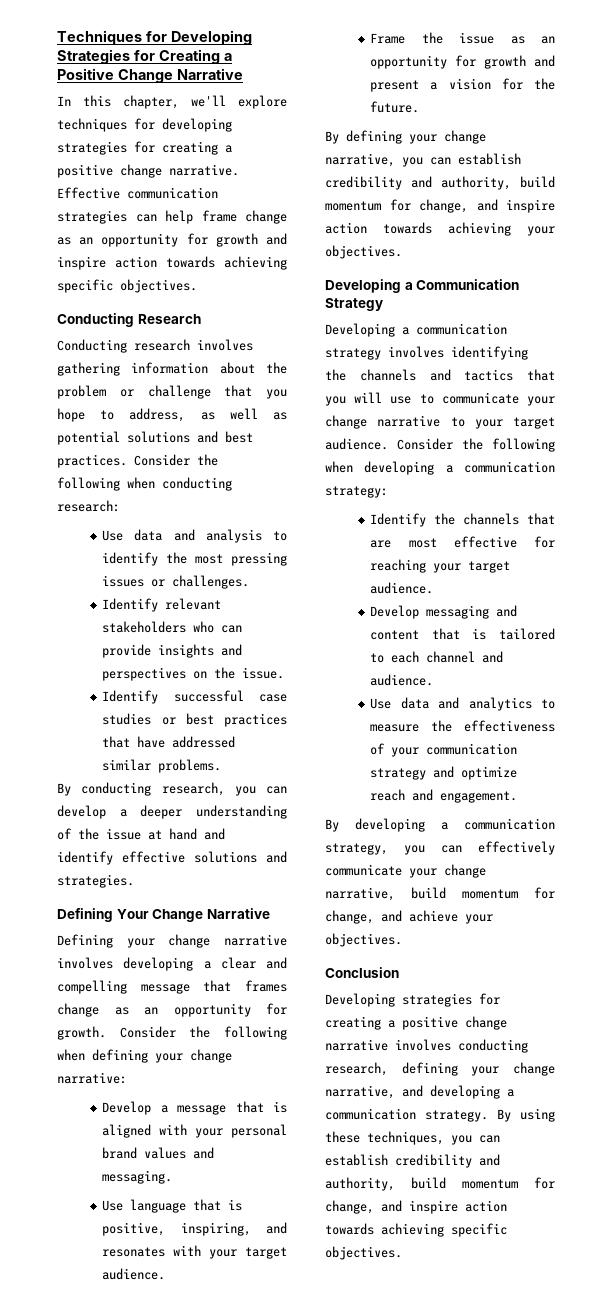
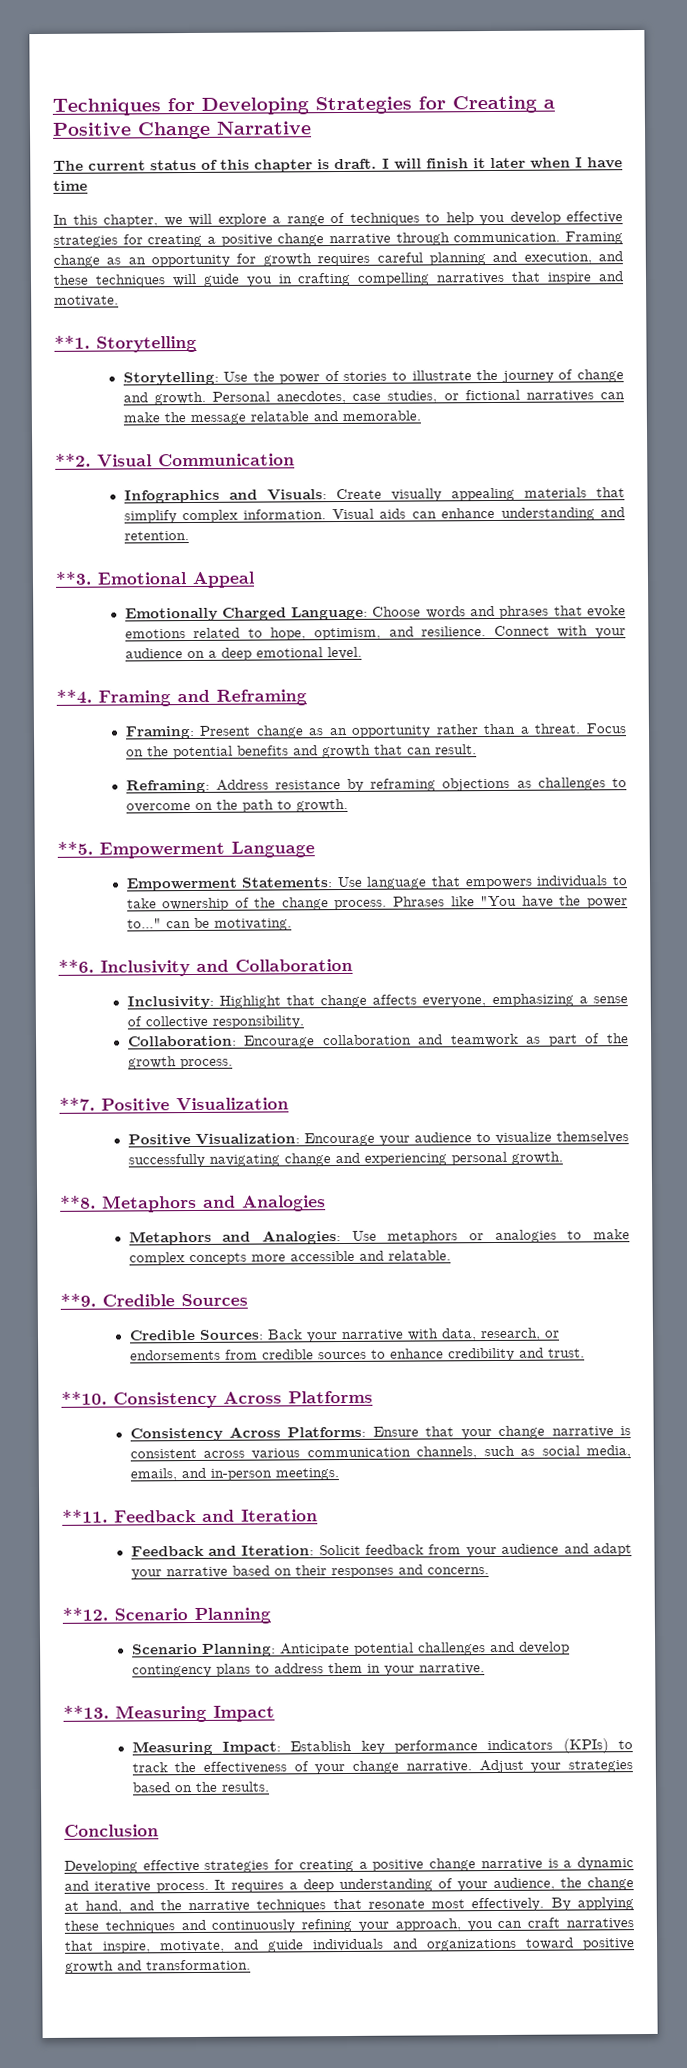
[57,95,287,109] [57,118,232,132] [57,141,232,155] [57,164,239,178] [57,187,218,199] [57,210,287,224] [57,233,287,247] [57,256,287,270] [57,279,197,293] [57,313,201,327] [57,339,253,353] [57,362,287,376] [57,385,287,399] [57,408,287,422] [57,431,253,445] [57,454,218,468] [57,477,232,491] [57,500,120,512] [102,529,287,543] [102,552,287,566] [102,575,250,589] [102,598,222,612] [102,621,243,633] [102,644,243,658] [102,667,285,681] [102,690,287,704] [102,713,287,727] [102,736,236,748] [102,759,222,773] [57,782,287,796] [57,805,287,819] [57,828,225,840] [57,851,287,865] [57,874,134,888] [57,908,270,922] [57,934,287,948] [57,957,287,971] [57,980,287,994] [57,1003,287,1017] [57,1026,287,1040] [57,1049,232,1063] [57,1072,127,1084] [102,1101,287,1115] [102,1124,287,1138] [102,1147,215,1159] [102,1170,173,1184] [102,1199,243,1213] [102,1222,287,1236] [102,1245,287,1259] [102,1268,166,1280] [370,32,555,44] [370,55,555,69] [370,78,555,92] [370,101,420,113] [325,130,486,144] [325,153,521,167] [325,176,555,190] [325,199,555,213] [325,222,555,236] [325,245,402,259] [325,279,520,293] [325,298,383,311] [325,323,507,337] [325,346,528,360] [325,369,555,381] [325,392,555,406] [325,415,555,429] [325,438,555,452] [325,461,555,475] [325,486,388,498] [370,513,555,527] [370,536,555,548] [370,559,511,573] [370,582,434,594] [370,605,518,619] [370,628,555,640] [370,651,504,663] [370,674,434,686] [370,697,555,711] [370,720,555,732] [370,743,518,757] [370,766,518,780] [370,789,518,803] [325,818,555,832] [325,841,555,855] [325,864,486,878] [325,887,555,901] [325,910,493,924] [325,933,402,947] [325,967,399,978] [325,993,500,1007] [325,1016,507,1030] [325,1039,528,1053] [325,1062,555,1076] [325,1085,514,1099] [325,1108,555,1122] [325,1131,500,1145] [325,1154,500,1168] [325,1177,555,1191] [325,1200,507,1214] [325,1223,507,1237] [325,1246,402,1260] In this chapter, we'll explore techniques for developing strategies for creating a positive change narrative. Effective communication strategies can help frame change as an opportunity for growth and inspire action towards achieving specific objectives. // Conducting Research // Conducting research involves gathering information about the problem or challenge that you hope to address, as well as potential solutions and best practices. Consider the following when conducting research: // Use data and analysis to identify the most pressing issues or challenges. // Identify relevant stakeholders who can provide insights and perspectives on the issue. // Identify successful case studies or best practices that have addressed similar problems. // By conducting research, you can develop a deeper understanding of the issue at hand and identify effective solutions and strategies. // Defining Your Change Narrative // Defining your change narrative involves developing a clear and compelling message that frames change as an opportunity for growth. Consider the following when defining your change narrative: // Develop a message that is aligned with your personal brand values and messaging. // Use language that is positive, inspiring, and resonates with your target audience. // Frame the issue as an opportunity for growth and present a vision for the future. // By defining your change narrative, you can establish credibility and authority, build momentum for change, and inspire action towards achieving your objectives. // Developing a Communication Strategy // Developing a communication strategy involves identifying the channels and tactics that you will use to communicate your change narrative to your target audience. Consider the following when developing a communication strategy: // Identify the channels that are most effective for reaching your target audience. // Develop messaging and content that is tailored to each channel and audience. // Use data and analytics to measure the effectiveness of your communication strategy and optimize reach and engagement. // By developing a communication strategy, you can effectively communicate your change narrative, build momentum for change, and achieve your objectives. // Conclusion // Developing strategies for creating a positive change narrative involves conducting research, defining your change narrative, and developing a communication strategy. By using these techniques, you can establish credibility and authority, build momentum for change, and inspire action towards achieving specific objectives. -> [53,157,623,173] [53,180,88,191] [53,211,623,228] [53,231,623,248] [53,251,624,268] [53,271,625,288] [54,295,119,307] [54,335,197,353] [122,369,624,386] [122,389,625,406] [122,410,421,426] [55,453,295,467] [123,487,625,504] [123,507,626,524] [123,531,189,541] [55,571,255,588] [124,605,626,622] [124,625,627,641] [124,646,362,661] [56,689,307,707] [124,723,627,740] [125,744,477,760] [125,777,627,794] [125,798,348,813] [57,841,315,859] [125,875,629,892] [126,895,628,912] [126,917,292,931] [58,958,353,977] [126,993,628,1010] [126,1015,304,1029] [127,1033,629,1049] [127,1056,233,1070] [59,1097,289,1112] [127,1131,629,1147] [127,1151,563,1168] [60,1194,326,1213] [128,1229,630,1246] [128,1250,451,1266] [60,1293,248,1307] [128,1327,560,1343] [129,1347,585,1362] [61,1390,373,1409] [129,1425,631,1442] [129,1445,631,1460] [129,1467,339,1482] [62,1509,318,1523] [130,1543,632,1558] [130,1564,489,1580] [62,1607,271,1624] [131,1641,570,1657] [131,1662,485,1678] [63,1704,275,1723] [131,1738,633,1756] [131,1759,633,1775] [131,1781,270,1793] [64,1824,159,1837] [64,1857,635,1874] [64,1877,634,1894] [64,1897,634,1914] [64,1917,635,1934] [65,1937,635,1954] [65,1959,251,1974] The current status of this chapter is draft. I will finish it later when I have time // In this chapter, we will explore a range of techniques to help you develop effective strategies for creating a positive change narrative through communication. Framing change as an opportunity for growth requires careful planning and execution, and these techniques will guide you in crafting compelling narratives that inspire and motivate. // **1. Storytelling // Storytelling: Use the power of stories to illustrate the journey of change and growth. Personal anecdotes, case studies, or fictional narratives can make the message relatable and memorable. // **2. Visual Communication // Infographics and Visuals: Create visually appealing materials that simplify complex information. Visual aids can enhance understanding and retention. // **3. Emotional Appeal // Emotionally Charged Language: Choose words and phrases that evoke emotions related to hope, optimism, and resilience. Connect with your audience on a deep emotional level. // **4. Framing and Reframing // Framing: Present change as an opportunity rather than a threat. Focus on the potential benefits and growth that can result. // Reframing: Address resistance by reframing objections as challenges to overcome on the path to growth. // **5. Empowerment Language // Empowerment Statements: Use language that empowers individuals to take ownership of the change process. Phrases like "You have the power to..." can be motivating. // **6. Inclusivity and Collaboration // Inclusivity: Highlight that change affects everyone, emphasizing a sense of collective responsibility. // Collaboration: Encourage collaboration and teamwork as part of the growth process. // **7. Positive Visualization // Positive Visualization: Encourage your audience to visualize themselves successfully navigating change and experiencing personal growth. // **8. Metaphors and Analogies // Metaphors and Analogies: Use metaphors or analogies to make complex concepts more accessible and relatable. // **9. Credible Sources // Credible Sources: Back your narrative with data, research, or endorsements from credible sources to enhance credibility and trust. // **10. Consistency Across Platforms // Consistency Across Platforms: Ensure that your change narrative is consistent across various communication channels, such as social media, emails, and in-person meetings. // **11. Feedback and Iteration // Feedback and Iteration: Solicit feedback from your audience and adapt your narrative based on their responses and concerns. // **12. Scenario Planning // Scenario Planning: Anticipate potential challenges and develop contingency plans to address them in your narrative. // **13. Measuring Impact // Measuring Impact: Establish key performance indicators (KPIs) to track the effectiveness of your change narrative. Adjust your strategies based on the results. // Conclusion // Developing effective strategies for creating a positive change narrative is a dynamic and iterative process. It requires a deep understanding of your audience, the change at hand, and the narrative techniques that resonate most effectively. By applying these techniques and continuously refining your approach, you can craft narratives that inspire, motivate, and guide individuals and organizations toward positive growth and transformation.

